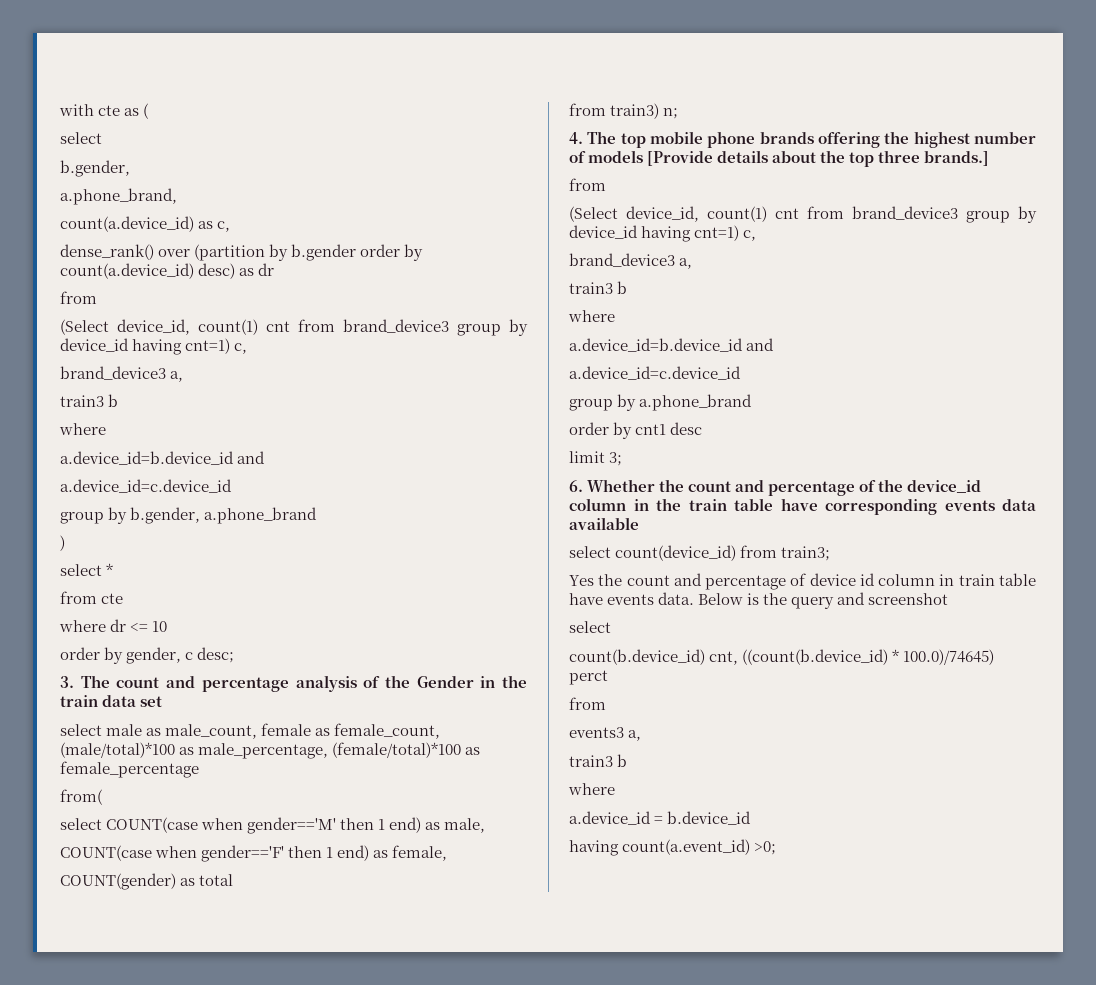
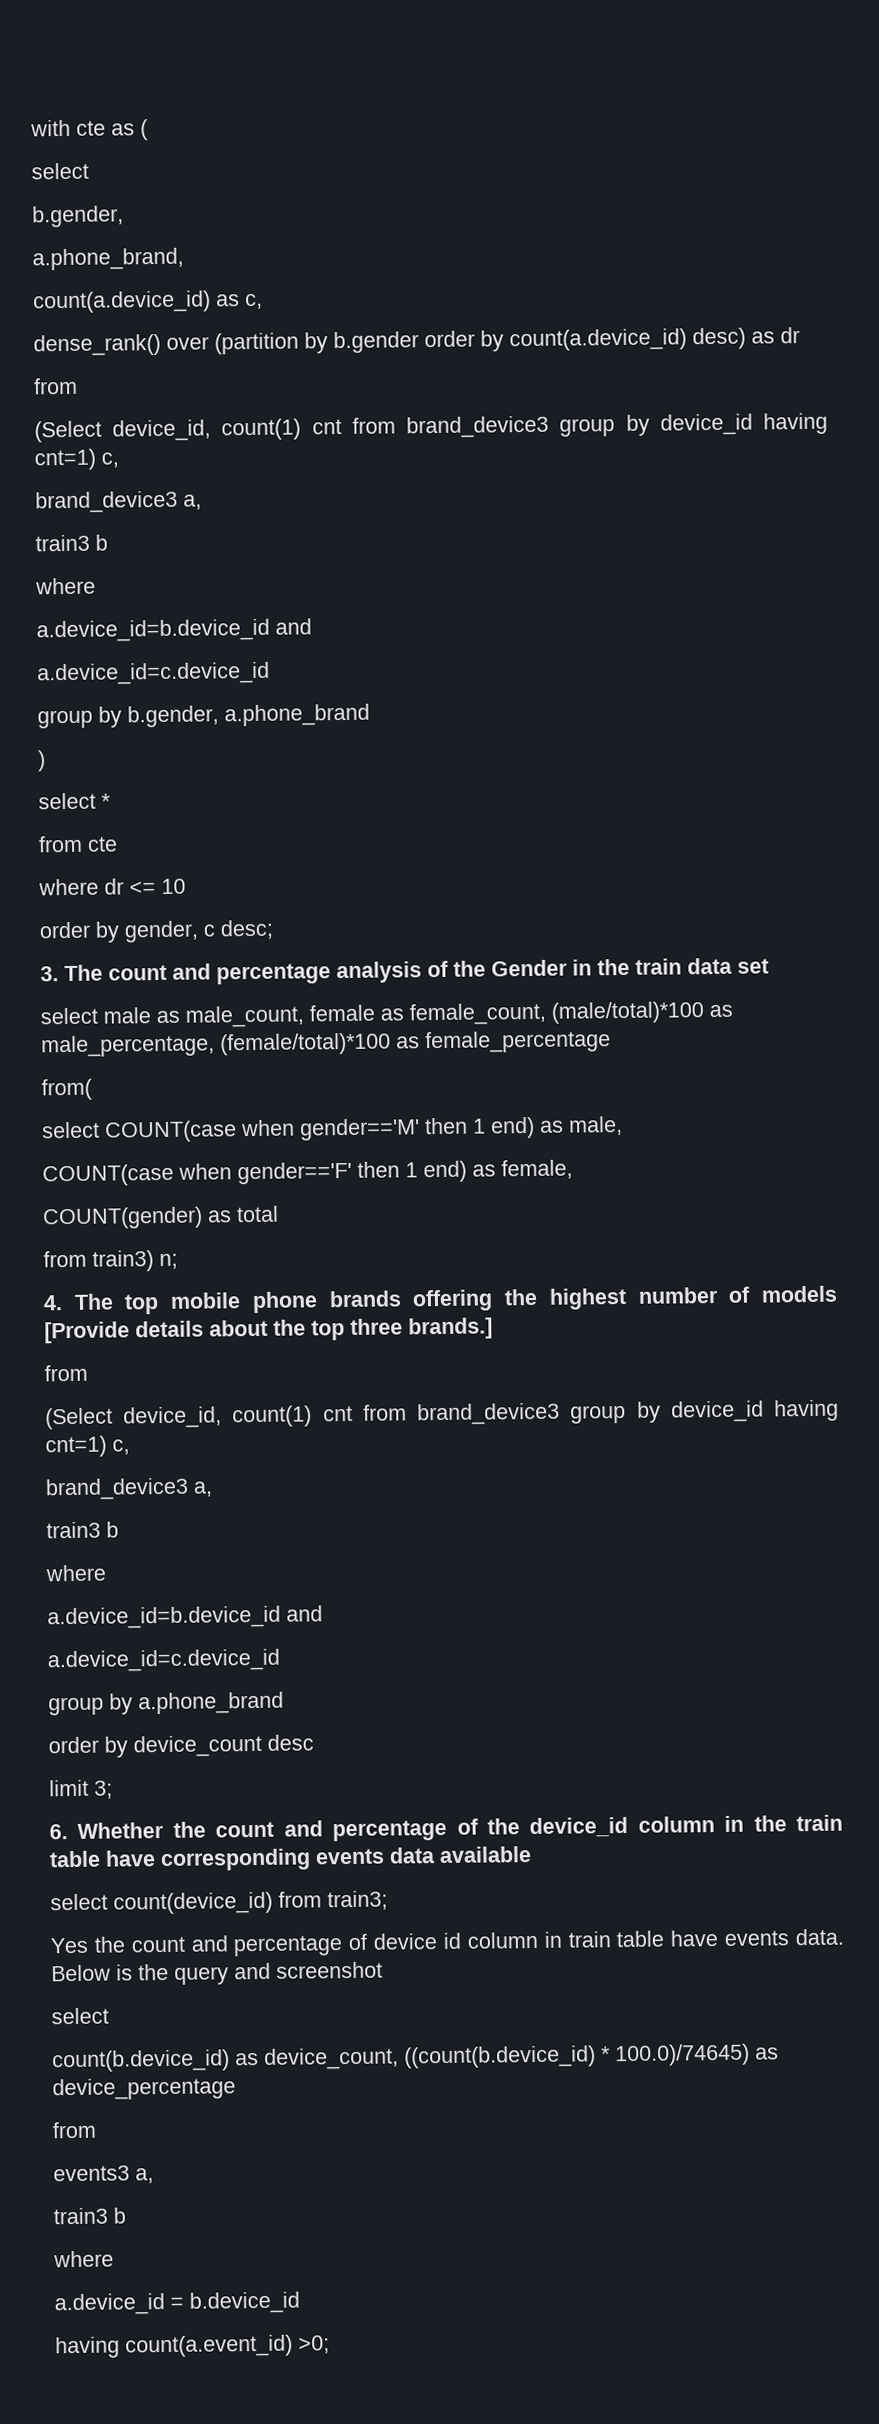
[635,424,667,435] cnt1 -> [133,1734,262,1758] device_count
[709,651,739,665] cnt, -> [235,2047,399,2070] as device_count,
[569,670,608,685] perct -> [755,2047,779,2060] [52,2077,236,2101] as device_percentage

